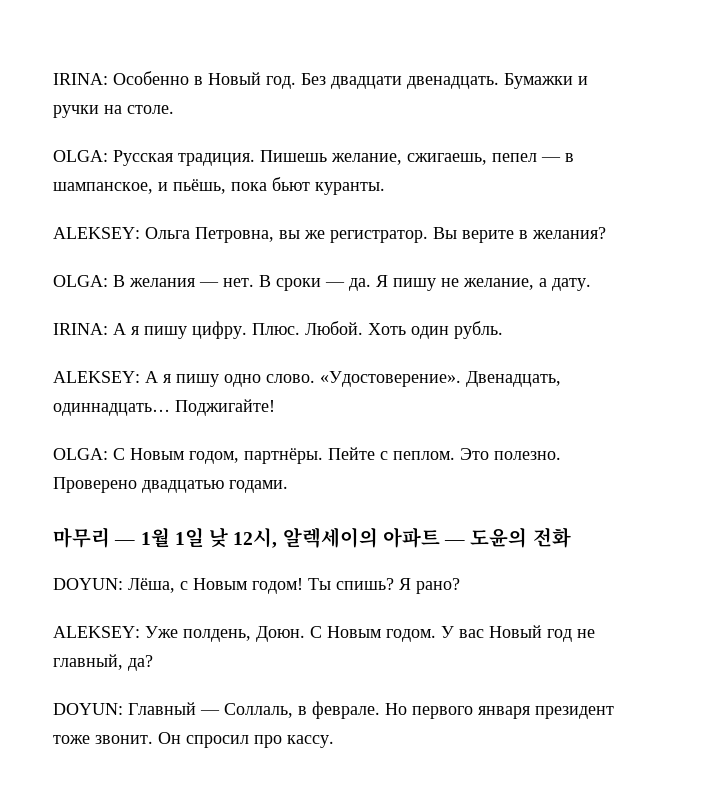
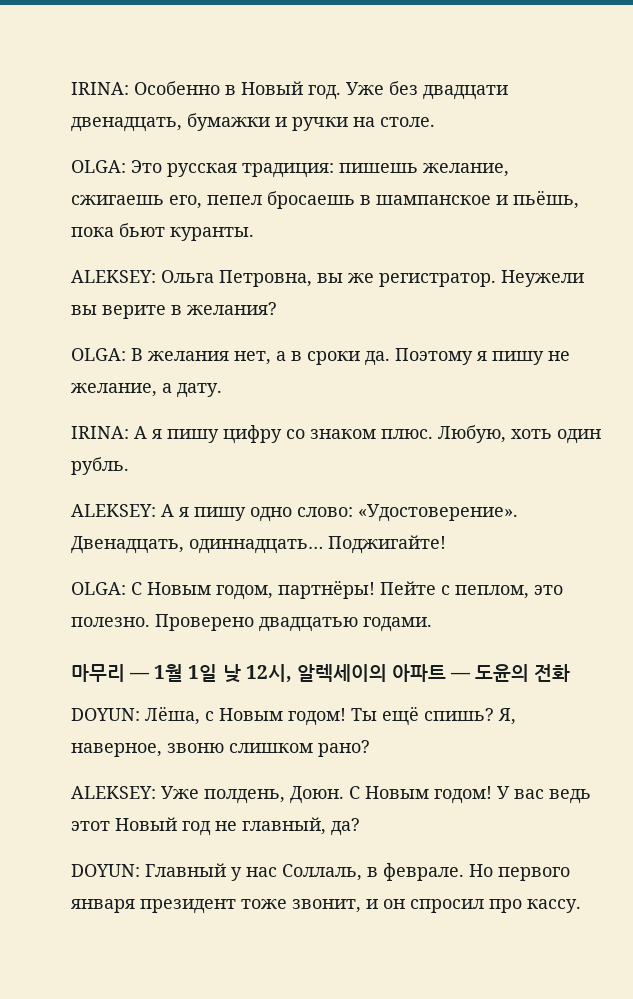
[301,73,573,89] Без двадцати двенадцать. Бумажки -> [346,81,508,100] [71,113,270,132] Уже без двадцати двенадцать, бумажки
[113,150,574,166] [53,182,153,194] Русская традиция. Пишешь желание, сжигаешь, пепел — в шампанское, -> [131,160,509,178] [71,191,491,209] Это русская традиция: пишешь желание, сжигаешь его, пепел бросаешь в шампанское
[433,227,457,239] Вы -> [501,270,584,287] [71,305,97,315] Неужели вы
[199,275,388,291] — нет. В сроки — да. Я -> [234,348,487,366] нет, а в сроки да. Поэтому я
[192,321,406,339] цифру. Плюс. Любой. Хоть -> [223,425,552,444] цифру со знаком плюс. Любую, хоть
[266,374,315,383] слово. -> [297,507,353,517] слово:
[244,448,323,464] партнёры. -> [278,580,375,599] партнёры!
[393,448,489,460] пеплом. Это -> [455,585,563,599] пеплом, это
[336,578,411,590] спишь? Я -> [382,706,516,726] [71,743,313,757] ещё спишь? Я, наверное, звоню слишком
[386,629,436,642] годом. -> [434,786,492,804] годом!
(484, 633) none -> [549,789,591,804] [71,821,110,831] ведь этот
[200,710,220,715] — -> [231,867,277,881] у нас
[95,732,181,744] звонит. Он -> [292,899,405,913] звонит, и он

